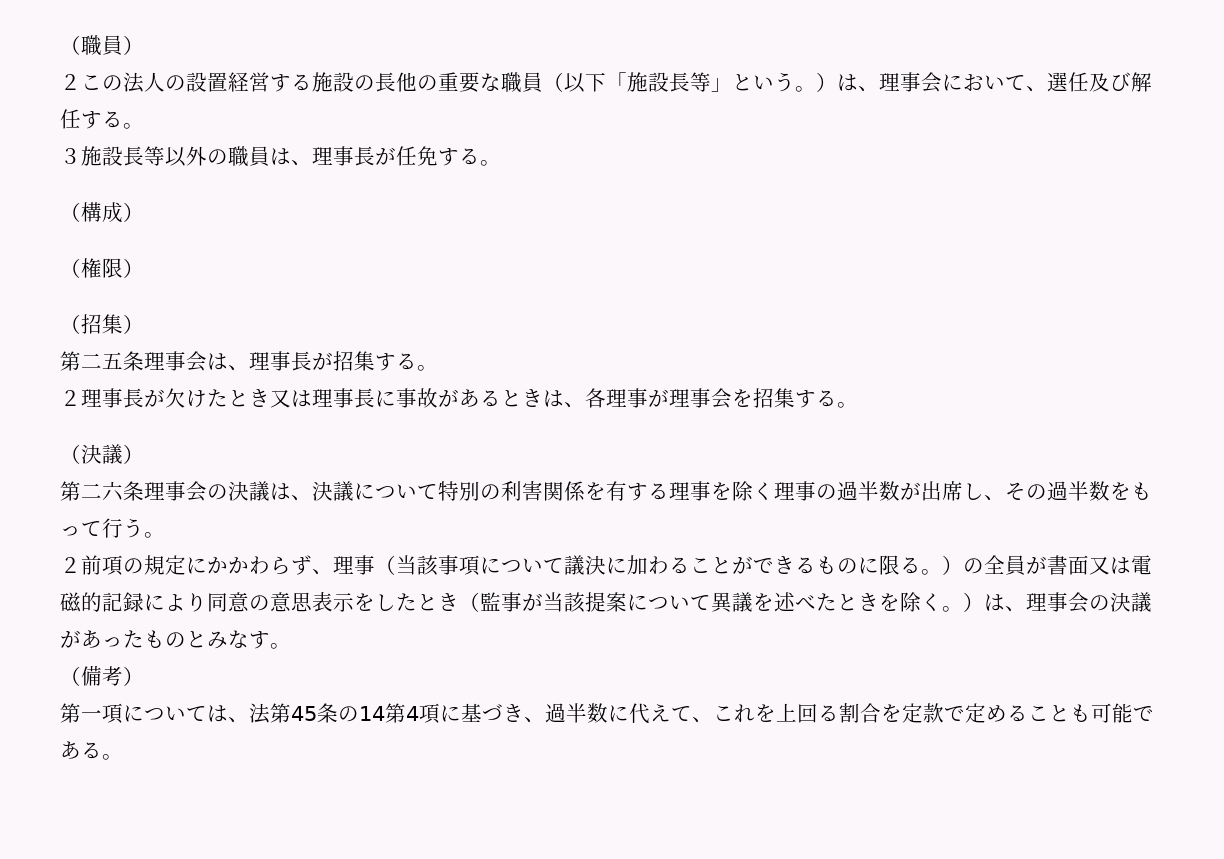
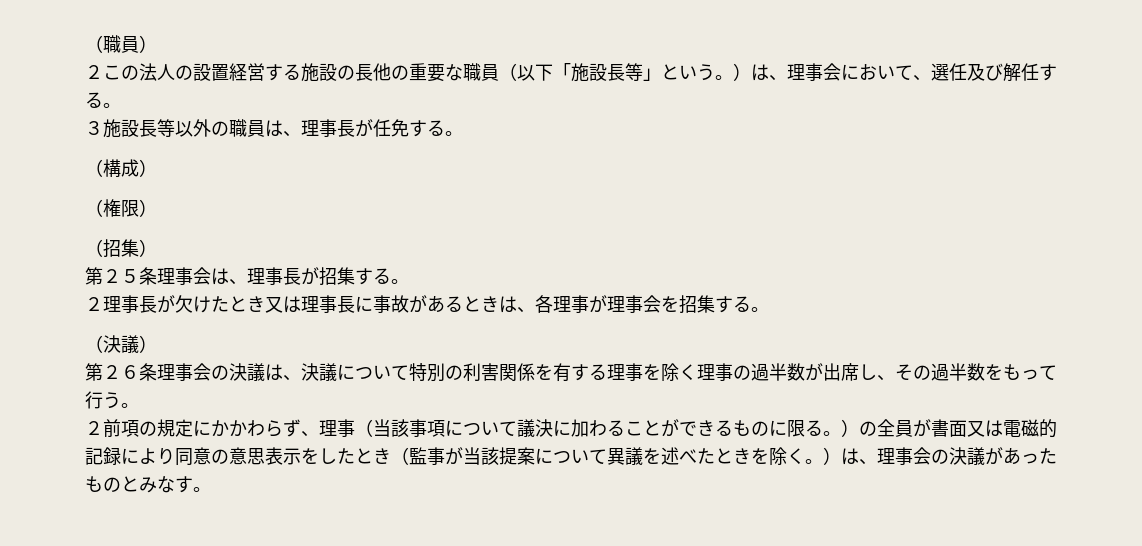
[81,352,123,369] 二五 -> [103,269,139,283] ２５
[81,481,123,501] 二六 -> [103,365,139,379] ２６
[60,665,144,686] [60,703,1154,724] [60,741,123,760] // （備考） // 第一項については、法第45条の14第4項に基づき、過半数に代えて、これを上回る割合を定款で定めることも可能である。 -> (211, 489) none

